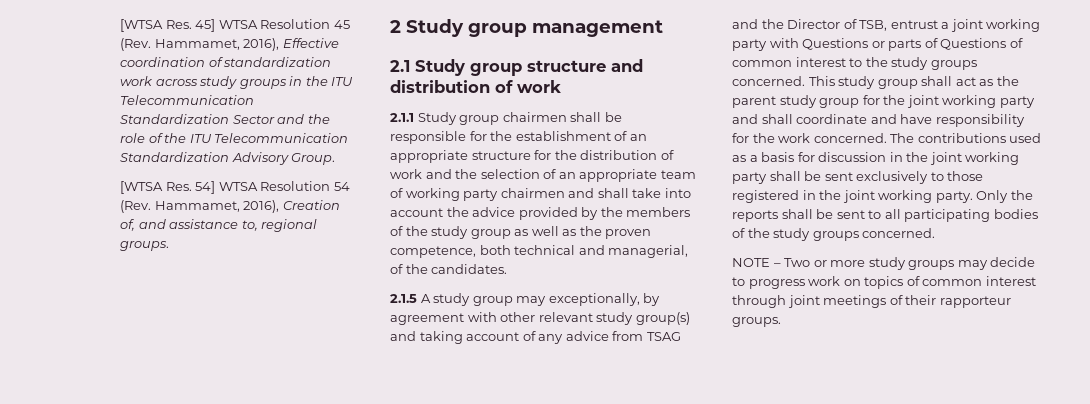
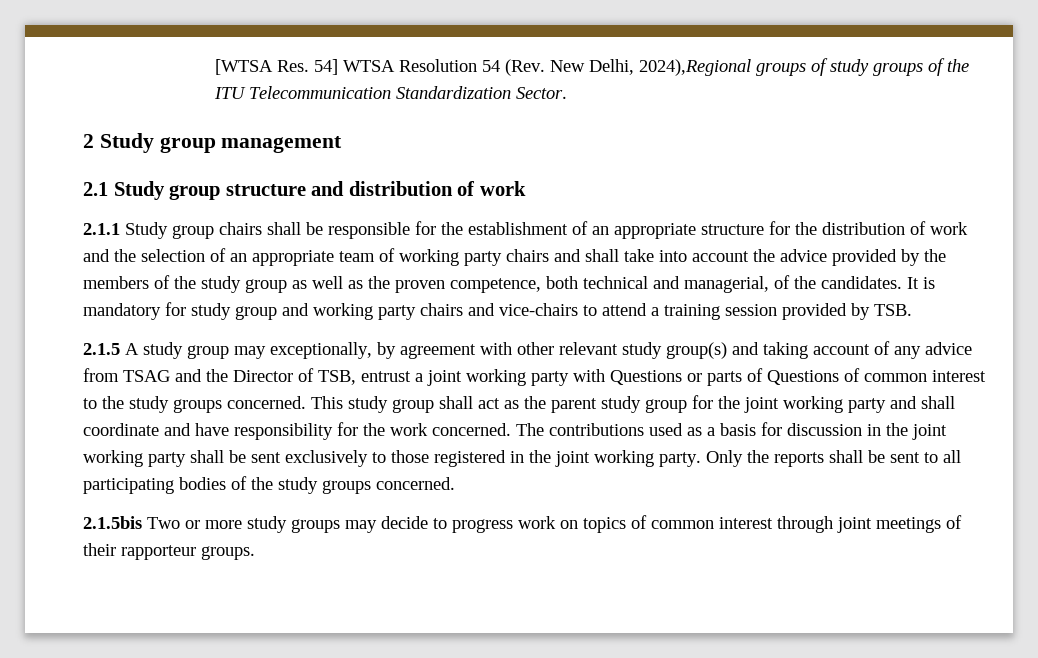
[120,19,350,32] [120,38,339,51] [120,57,332,67] [120,76,353,89] [120,95,255,105] [120,114,330,124] [120,133,349,143] [120,152,336,165] [120,181,192,194] [WTSA Res. 45] WTSA Resolution 45 (Rev. Hammamet, 2016), Effective coordination of standardization work across study groups in the ITU Telecommunication Standardization Sector and the role of the ITU Telecommunication Standardization Advisory Group. // [WTSA Res. -> [214,59,309,75] [WTSA Res.
[154,200,340,213] [120,219,318,232] [120,241,170,251] Hammamet, 2016), Creation of, and assistance to, regional groups. -> [549,58,969,76] [213,86,567,99] New Delhi, 2024),Regional groups of study groups of the ITU Telecommunication Standardization Sector.
[502,112,567,122] chairmen -> [219,222,262,235] chairs
[500,188,565,198] chairmen -> [506,249,549,262] chairs
(508, 269) none -> [907,277,935,289] [83,302,912,320] It is mandatory for study group and working party chairs and vice-chairs to attend a training session provided by TSB.
[732,258,781,267] NOTE – -> [83,516,142,529] 2.1.5bis

